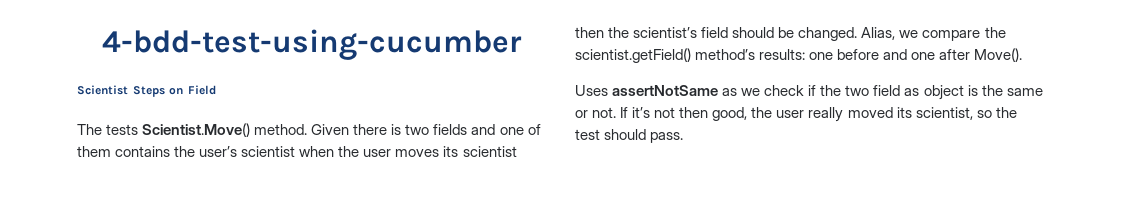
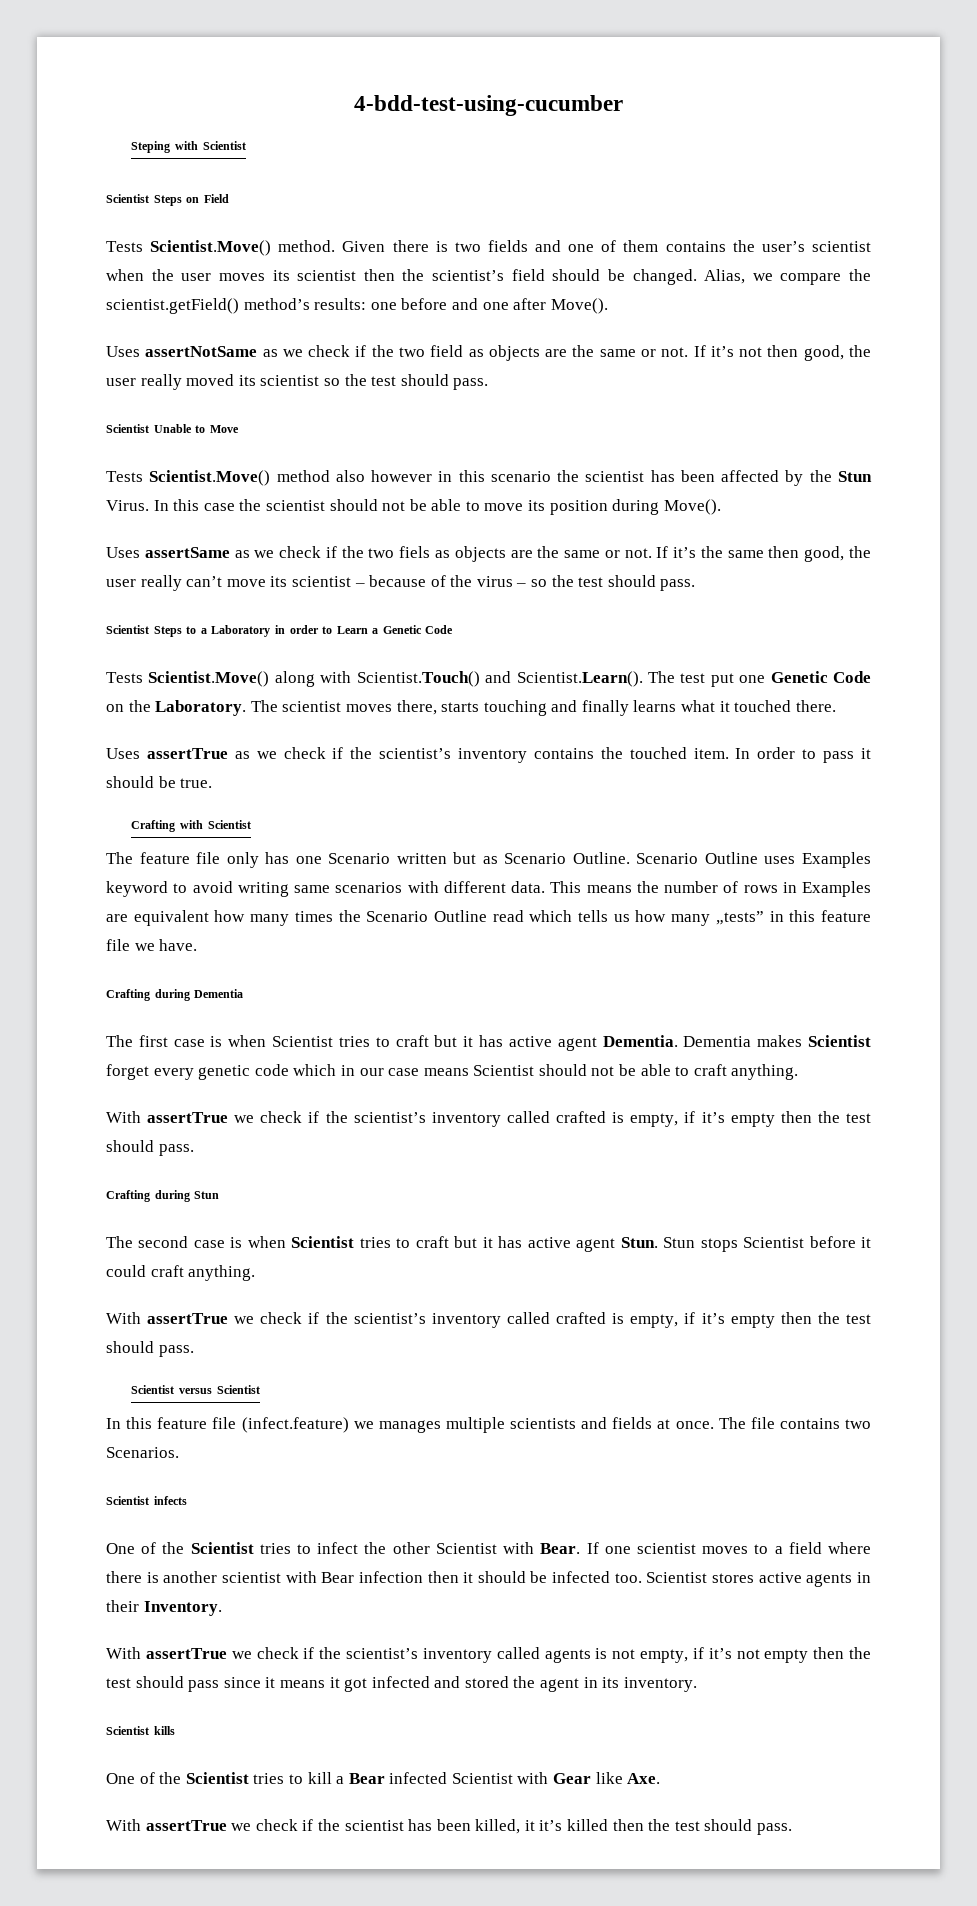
(522, 44) none -> [131,141,246,153] // Steping with Scientist
[77,124,139,135] The tests -> [106,241,143,252] Tests
[923,85,978,100] object is -> [488,345,568,361] objects are
[915,107,1017,120] [575,129,684,143] scientist, so the test should pass. -> [260,374,489,390] [106,424,239,433] [106,470,872,486] [106,499,721,515] [106,546,871,562] [106,575,696,591] [106,625,454,637] [106,671,871,687] [106,700,836,716] [106,747,871,763] [106,776,213,788] [131,820,251,832] [106,852,871,868] [106,881,871,897] [106,910,872,926] [106,939,198,951] [106,989,244,1001] [106,1035,871,1051] [106,1064,799,1080] [106,1111,872,1127] [106,1140,194,1156] [106,1190,220,1202] [106,1236,872,1252] [106,1265,256,1281] [106,1312,872,1328] [106,1341,194,1357] [131,1385,260,1394] [106,1417,871,1433] [106,1447,179,1458] [106,1496,187,1505] [106,1542,871,1554] [106,1571,871,1587] [106,1600,222,1616] [106,1647,872,1663] [106,1676,697,1692] [106,1726,175,1735] [106,1772,661,1784] [106,1819,793,1835] scientist so the test should pass. // Scientist Unable to Move // Tests Scientist.Move() method also however in this scenario the scientist has been affected by the Stun Virus. In this case the scientist should not be able to move its position during Move(). // Uses assertSame as we check if the two fiels as objects are the same or not. If it’s the same then good, the user really can’t move its scientist – because of the virus – so the test should pass. // Scientist Steps to a Laboratory in order to Learn a Genetic Code // Tests Scientist.Move() along with Scientist.Touch() and Scientist.Learn(). The test put one Genetic Code on the Laboratory. The scientist moves there, starts touching and finally learns what it touched there. // Uses assertTrue as we check if the scientist’s inventory contains the touched item. In order to pass it should be true. // Crafting with Scientist // The feature file only has one Scenario written but as Scenario Outline. Scenario Outline uses Examples keyword to avoid writing same scenarios with different data. This means the number of rows in Examples are equivalent how many times the Scenario Outline read which tells us how many „tests” in this feature file we have. // Crafting during Dementia // The first case is when Scientist tries to craft but it has active agent Dementia. Dementia makes Scientist forget every genetic code which in our case means Scientist should not be able to craft anything. // With assertTrue we check if the scientist’s inventory called crafted is empty, if it’s empty then the test should pass. // Crafting during Stun // The second case is when Scientist tries to craft but it has active agent Stun. Stun stops Scientist before it could craft anything. // With assertTrue we check if the scientist’s inventory called crafted is empty, if it’s empty then the test should pass. // Scientist versus Scientist // In this feature file (infect.feature) we manages multiple scientists and fields at once. The file contains two Scenarios. // Scientist infects // One of the Scientist tries to infect the other Scientist with Bear. If one scientist moves to a field where there is another scientist with Bear infection then it should be infected too. Scientist stores active agents in their Inventory. // With assertTrue we check if the scientist’s inventory called agents is not empty, if it’s not empty then the test should pass since it means it got infected and stored the agent in its inventory. // Scientist kills // One of the Scientist tries to kill a Bear infected Scientist with Gear like Axe. // With assertTrue we check if the scientist has been killed, it it’s killed then the test should pass.

